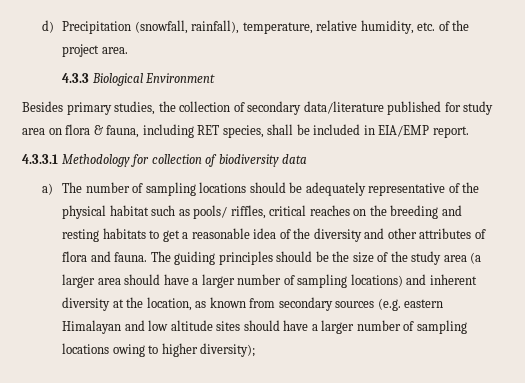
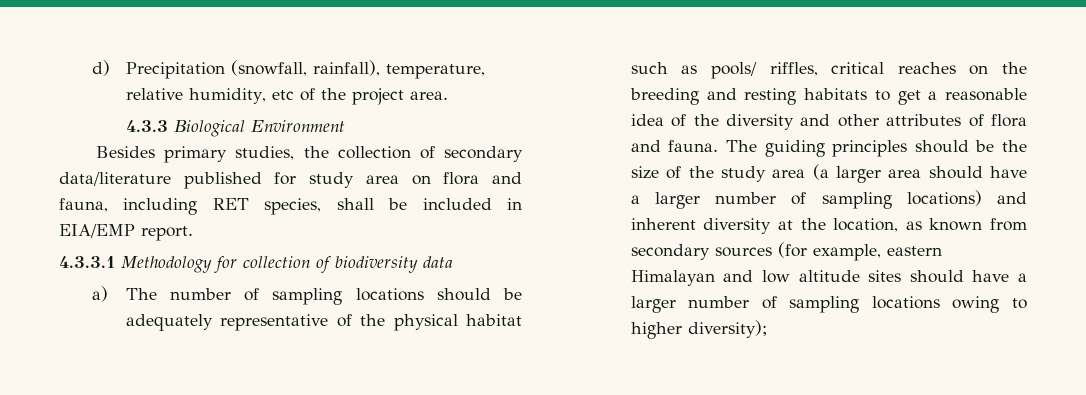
[417,22,436,31] etc. -> [271,90,294,100] etc
[93,125,103,135] & -> [492,172,522,184] and
[377,298,401,311] (e.g. -> [777,242,881,261] (for example,

